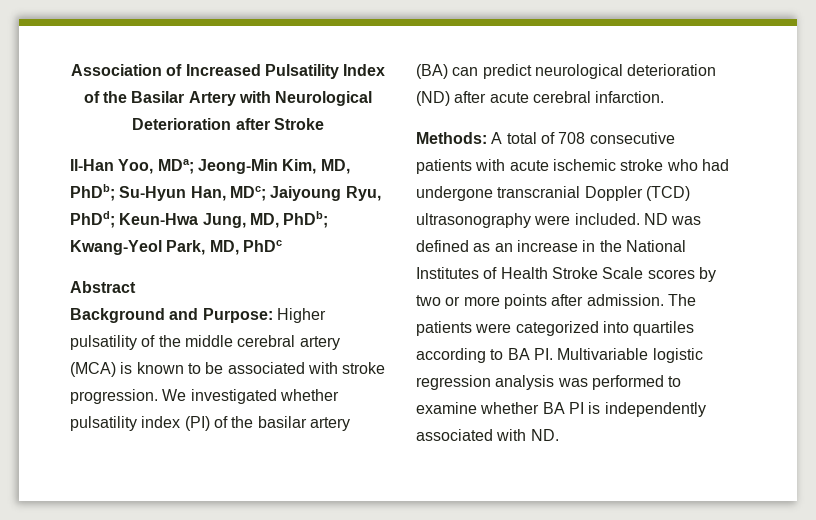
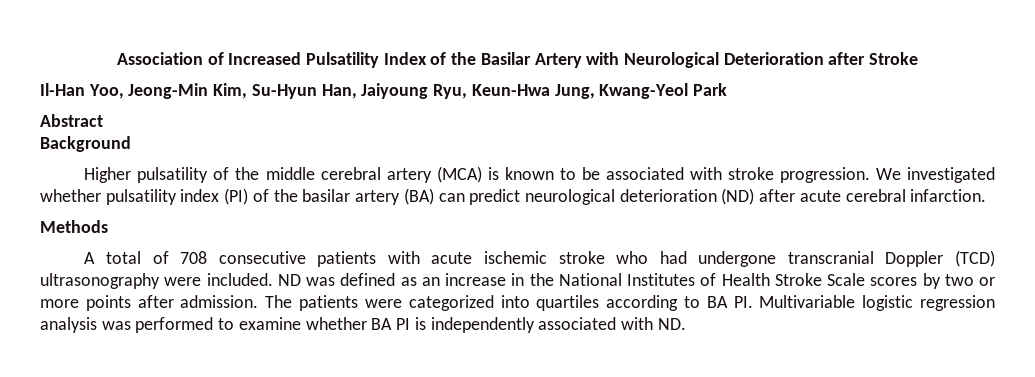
[157,159,194,174] MDa; -> (124, 91) none
[320,159,350,174] [70,184,115,201] MD, PhDb; -> (248, 91) none
[229,186,266,201] MDc; -> (357, 91) none
[70,211,115,228] PhDd; -> (468, 91) none
[249,211,329,228] [70,240,282,255] MD, PhDb; Kwang-Yeol Park, MD, PhDc -> [599,83,727,99] Kwang-Yeol Park
[169,308,273,323] and Purpose: -> (131, 144) //
[416,132,487,144] Methods: -> [40,220,108,233] Methods //

